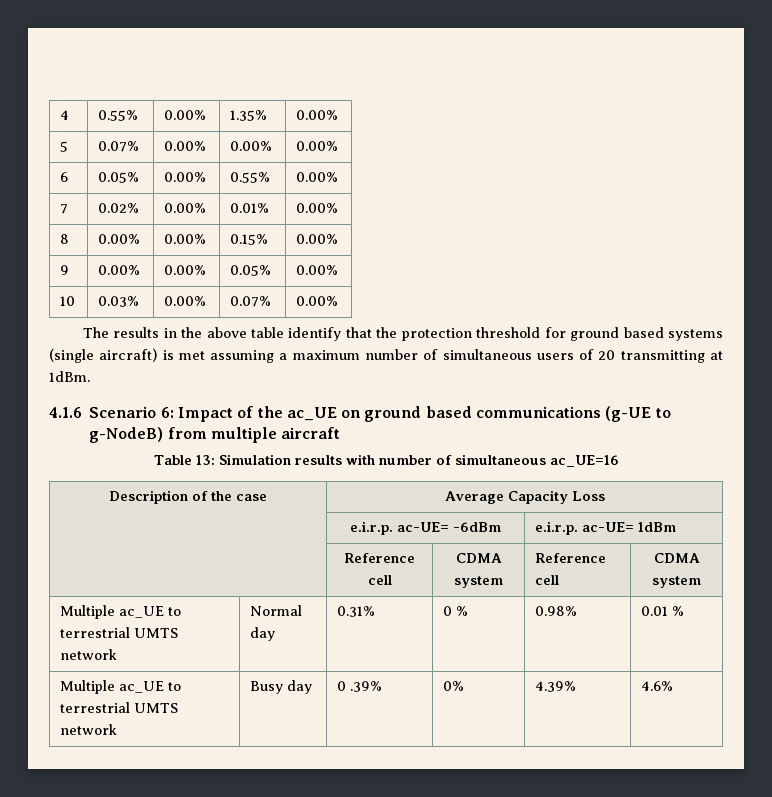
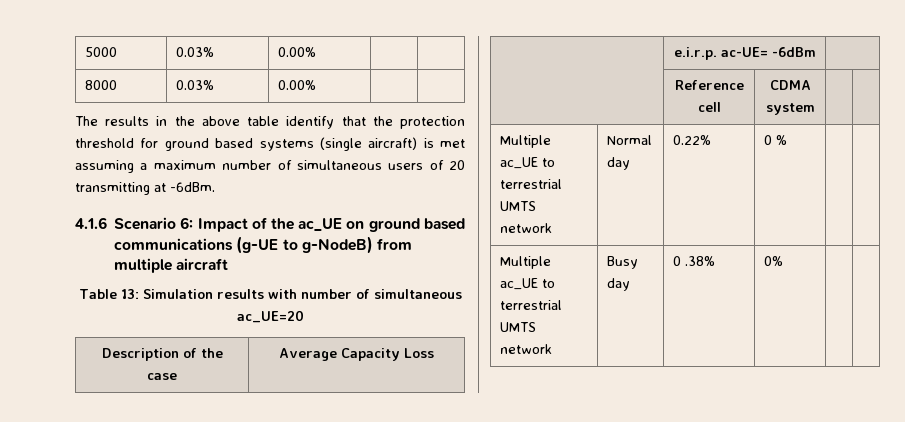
[60,110,70,120] [98,110,139,121] [164,110,207,120] [230,110,268,121] [296,110,339,120] [60,141,69,152] [98,141,140,152] [164,141,207,151] [230,141,273,151] [296,141,339,151] [60,172,69,182] [98,172,140,183] [164,172,207,182] [230,172,271,183] [296,172,339,182] [60,204,69,214] [98,203,140,213] [164,203,207,213] [230,203,270,213] [296,203,339,213] [60,234,70,244] [98,234,141,244] [164,234,207,244] [230,234,269,245] [296,234,339,244] [60,265,70,275] [98,265,141,275] [164,265,207,275] [230,265,272,276] [296,265,339,275] [60,296,76,306] [98,296,140,307] [164,296,207,306] [230,296,272,307] [296,296,339,306] 4 | 0.55% | 0.00% | 1.35% | 0.00% // 5 | 0.07% | 0.00% | 0.00% | 0.00% // 6 | 0.05% | 0.00% | 0.55% | 0.00% // 7 | 0.02% | 0.00% | 0.01% | 0.00% // 8 | 0.00% | 0.00% | 0.15% | 0.00% // 9 | 0.00% | 0.00% | 0.05% | 0.00% // 10 | 0.03% | 0.00% | 0.07% | 0.00% -> [84,47,117,57] [175,47,214,57] [277,47,316,57] [84,80,117,90] [175,80,214,90] [277,80,316,90] 5000 | 0.03% | 0.00% | | // 8000 | 0.03% | 0.00% | |
[49,371,90,382] 1dBm. -> [170,182,215,192] -6dBm.
[549,455,619,467] ac_UE=16 -> [236,310,304,323] ac_UE=20
[535,521,677,535] e.i.r.p. ac-UE= 1dBm -> (816, 52) none
[535,553,607,563] [535,575,560,585] [653,553,700,563] [652,576,701,588] Reference cell | CDMA system -> (815, 109) |
[337,606,376,617] 0.31% -> [672,135,711,145] 0.22%
[535,606,578,616] [641,606,685,616] 0.98% | 0.01 % -> (787, 140) |
[350,681,383,692] .39% -> [684,256,715,266] .38%
[535,681,577,692] [641,681,674,691] 4.39% | 4.6% -> (783, 261) |

